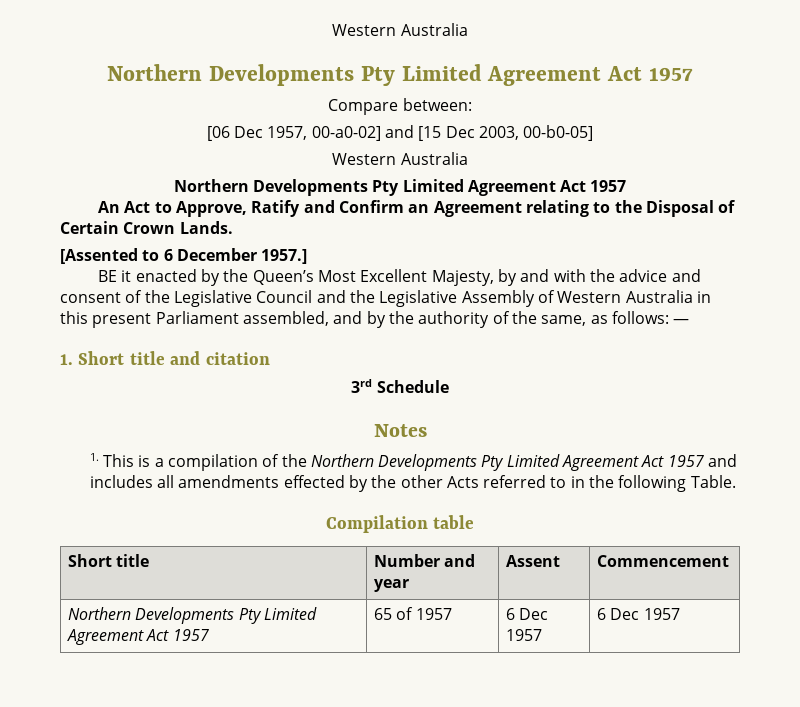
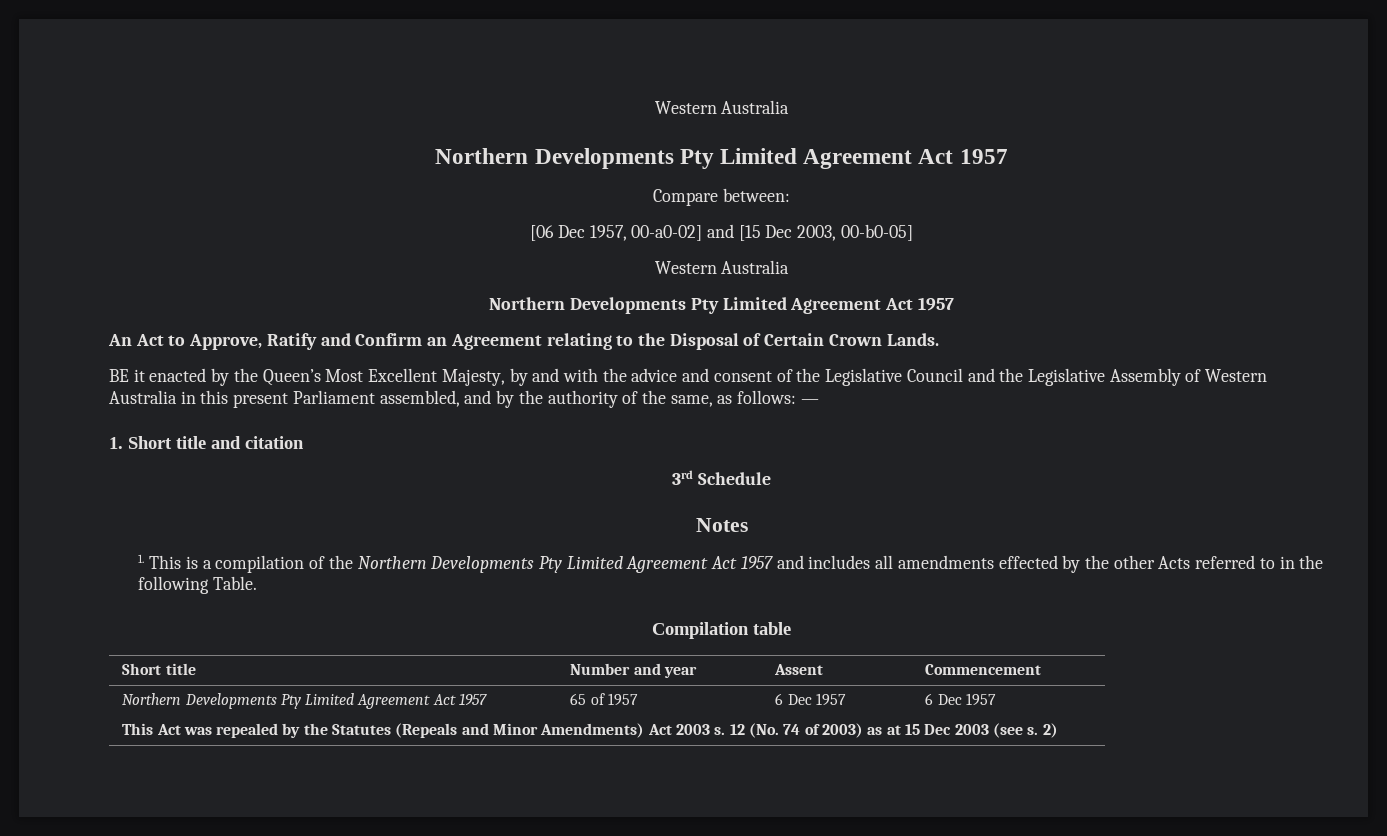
[60,248,308,264] // [Assented to 6 December 1957.] -> (939, 339) none
(680, 614) none -> [122,723,1058,738] // This Act was repealed by the Statutes (Repeals and Minor Amendments) Act 2003 s. 12 (No. 74 of 2003) as at 15 Dec 2003 (see s. 2)

